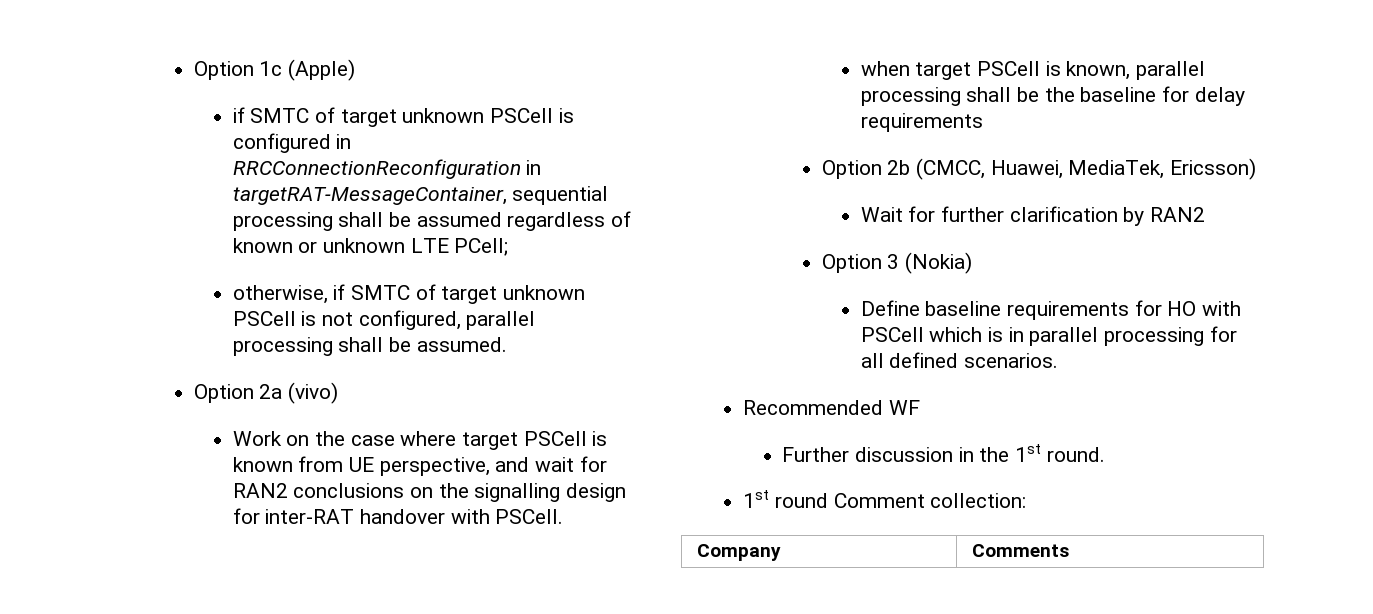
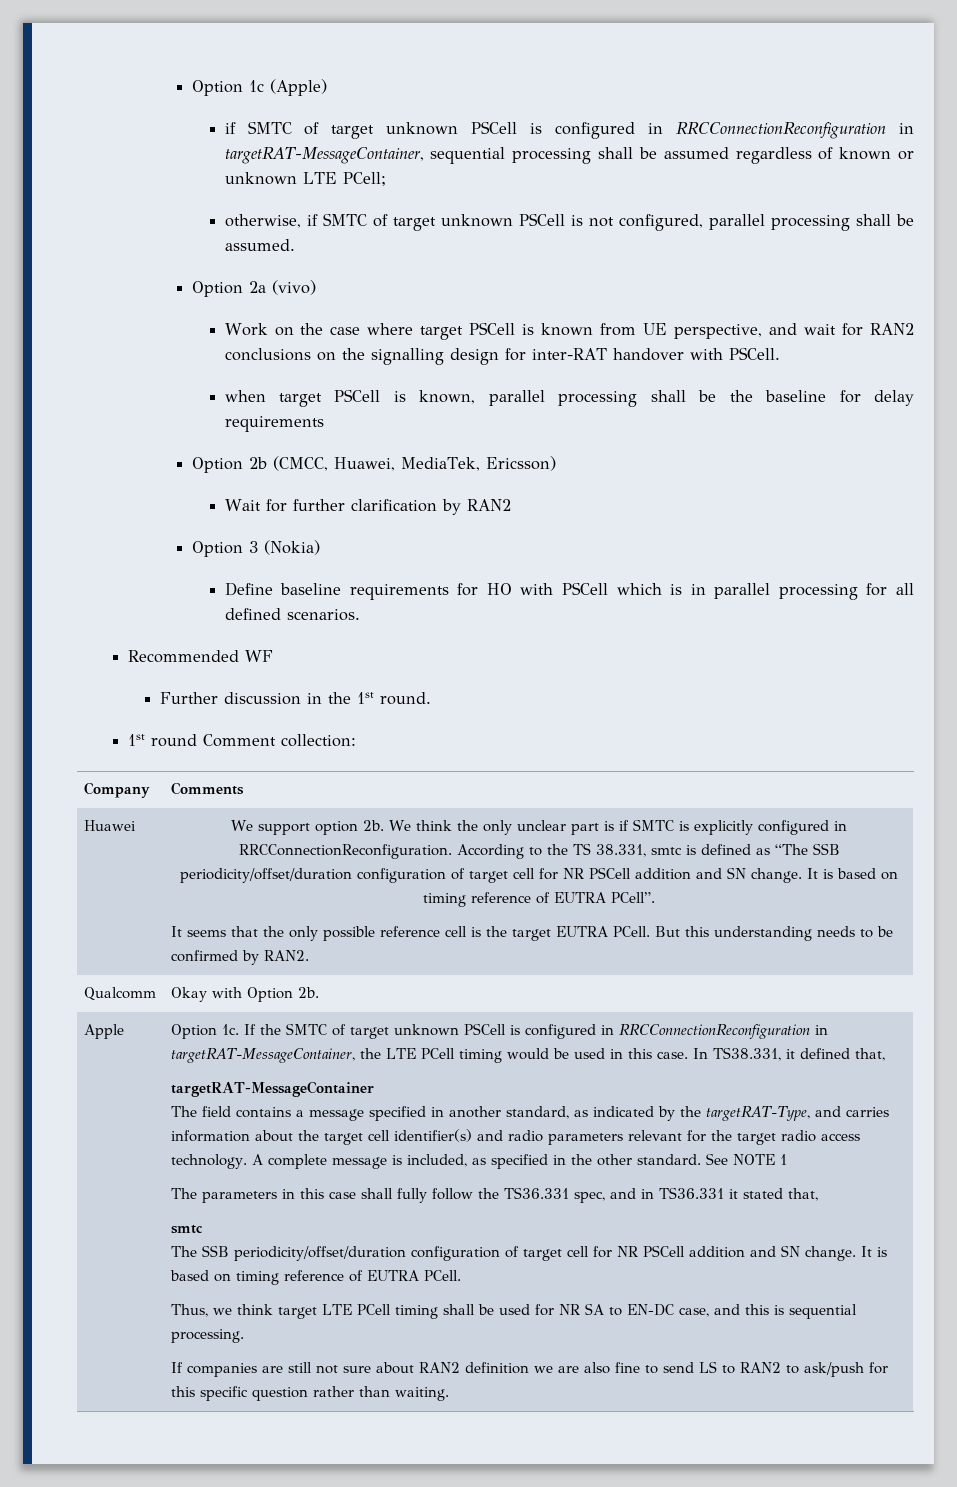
(1069, 550) none -> [84,820,137,831] [231,819,847,835] [238,843,840,859] [179,867,898,883] [423,892,655,907] [171,926,894,941] [171,950,310,965] [84,987,157,1001] [171,987,320,1002] [84,1024,125,1039] [171,1023,829,1039] [171,1047,886,1063] [171,1081,375,1097] [171,1106,890,1121] [171,1129,861,1145] [171,1153,788,1169] [171,1187,819,1203] [171,1225,204,1234] [171,1245,888,1261] [170,1270,462,1285] [171,1303,858,1319] [171,1329,245,1343] [171,1361,889,1377] [171,1386,450,1401] // Huawei | We support option 2b. We think the only unclear part is if SMTC is explicitly configured in RRCConnectionReconfiguration. According to the TS 38.331, smtc is defined as “The SSB periodicity/offset/duration configuration of target cell for NR PSCell addition and SN change. It is based on timing reference of EUTRA PCell”. // It seems that the only possible reference cell is the target EUTRA PCell. But this understanding needs to be confirmed by RAN2. // Qualcomm | Okay with Option 2b. // Apple | Option 1c. If the SMTC of target unknown PSCell is configured in RRCConnectionReconfiguration in targetRAT-MessageContainer, the LTE PCell timing would be used in this case. In TS38.331, it defined that, // targetRAT-MessageContainer // The field contains a message specified in another standard, as indicated by the targetRAT-Type, and carries information about the target cell identifier(s) and radio parameters relevant for the target radio access technology. A complete message is included, as specified in the other standard. See NOTE 1 // The parameters in this case shall fully follow the TS36.331 spec, and in TS36.331 it stated that, // smtc // The SSB periodicity/offset/duration configuration of target cell for NR PSCell addition and SN change. It is based on timing reference of EUTRA PCell. // Thus, we think target LTE PCell timing shall be used for NR SA to EN-DC case, and this is sequential processing. // If companies are still not sure about RAN2 definition we are also fine to send LS to RAN2 to ask/push for this specific question rather than waiting.

